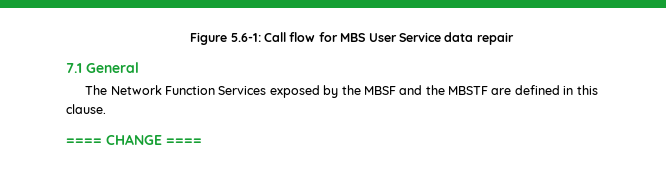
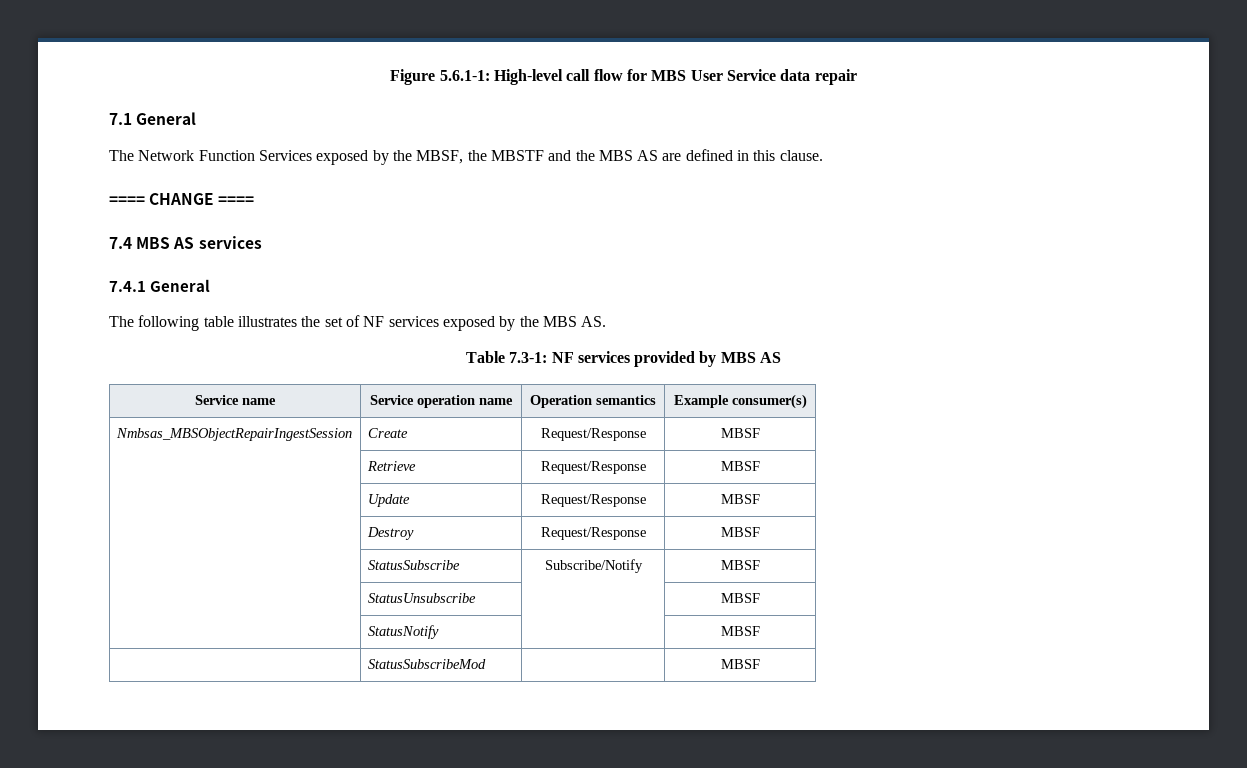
[230,32,287,42] 5.6-1: Call -> [439,69,591,85] 5.6.1-1: High-level call
[363,85,489,95] MBSF and the MBSTF -> [416,150,659,164] MBSF, the MBSTF and the MBS AS
(202, 141) none -> [109,236,262,249] [109,279,211,292] [109,315,607,331] [465,351,782,367] [195,395,276,405] [370,395,513,408] [530,395,656,408] [673,394,807,409] [115,428,352,441] [367,428,408,438] [540,428,646,441] [720,428,760,438] [366,461,416,471] [540,461,646,474] [720,461,760,471] [367,494,410,507] [540,494,646,507] [720,494,760,504] [366,527,414,540] [540,527,646,540] [720,527,760,537] [367,560,460,570] [544,559,643,573] [720,560,760,570] [367,593,476,603] [720,593,760,603] [367,625,439,639] [720,626,760,636] [367,659,486,669] [720,659,760,669] // 7.4 MBS AS services // 7.4.1 General // The following table illustrates the set of NF services exposed by the MBS AS. // Table 7.3-1: NF services provided by MBS AS // Service name | Service operation name | Operation semantics | Example consumer(s) // Nmbsas_MBSObjectRepairIngestSession | Create | Request/Response | MBSF // | Retrieve | Request/Response | MBSF // | Update | Request/Response | MBSF // | Destroy | Request/Response | MBSF // | StatusSubscribe | Subscribe/Notify | MBSF // | StatusUnsubscribe | | MBSF // | StatusNotify | | MBSF // | StatusSubscribeMod | | MBSF

